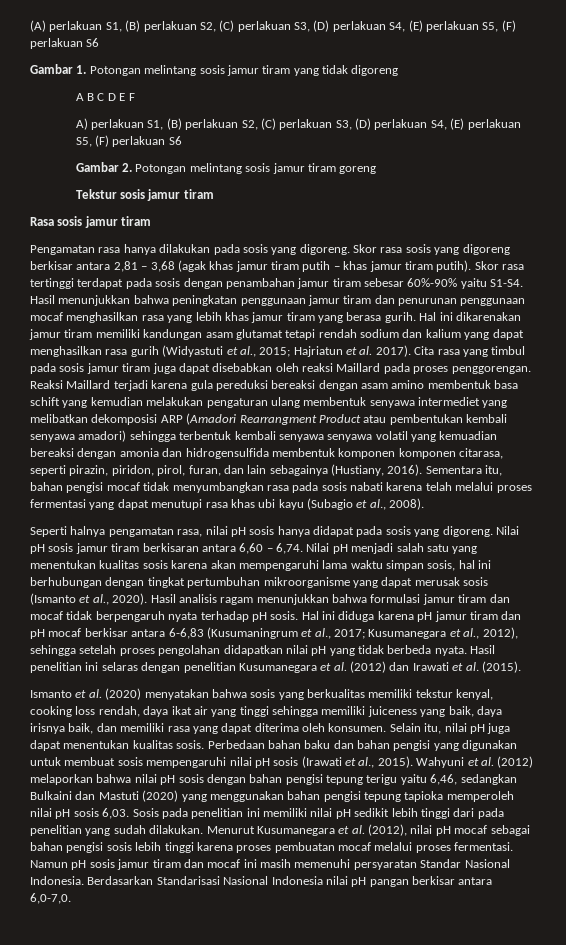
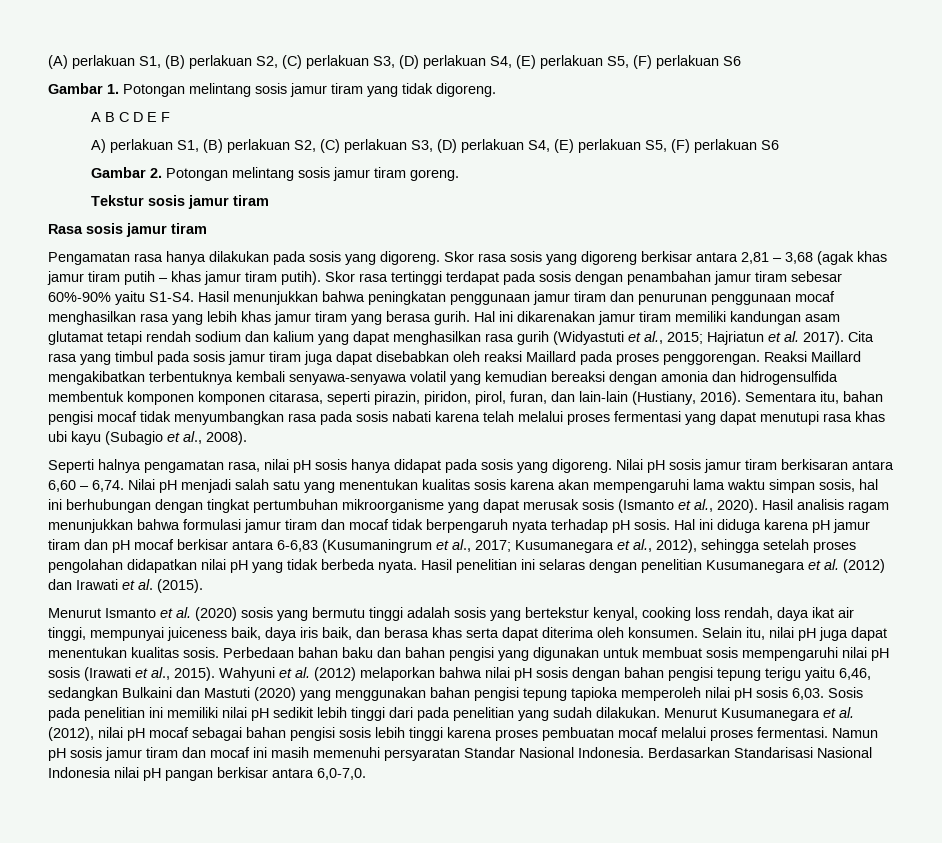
[351,65,399,76] digoreng -> [436,83,496,97] digoreng.
[339,166,377,174] goreng -> [409,169,459,181] goreng.
[113,380,519,391] [30,397,508,408] [30,413,507,425] [30,430,498,442] terjadi karena gula pereduksi bereaksi dengan asam amino membentuk basa schift yang kemudian melakukan pengaturan ulang membentuk senyawa intermediet yang melibatkan dekomposisi ARP (Amadori Rearrangment Product atau pembentukan kembali senyawa amadori) sehingga terbentuk kembali senyawa senyawa volatil yang kemuadian -> [48,371,547,385] mengakibatkan terbentuknya kembali senyawa-senyawa volatil yang kemudian
[247,465,328,476] lain sebagainya -> [579,391,628,402] lain-lain
(521, 667) none -> [48,608,101,618] Menurut
[144,689,453,700] menyatakan bahwa sosis yang berkualitas memiliki tekstur -> [241,607,589,621] sosis yang bermutu tinggi adalah sosis yang bertekstur
[211,706,446,717] yang tinggi sehingga memiliki juiceness yang -> [48,627,227,641] tinggi, mempunyai juiceness
[30,723,65,734] irisnya -> [300,627,318,638] iris
[120,723,218,734] memiliki rasa yang -> [384,627,499,638] berasa khas serta

